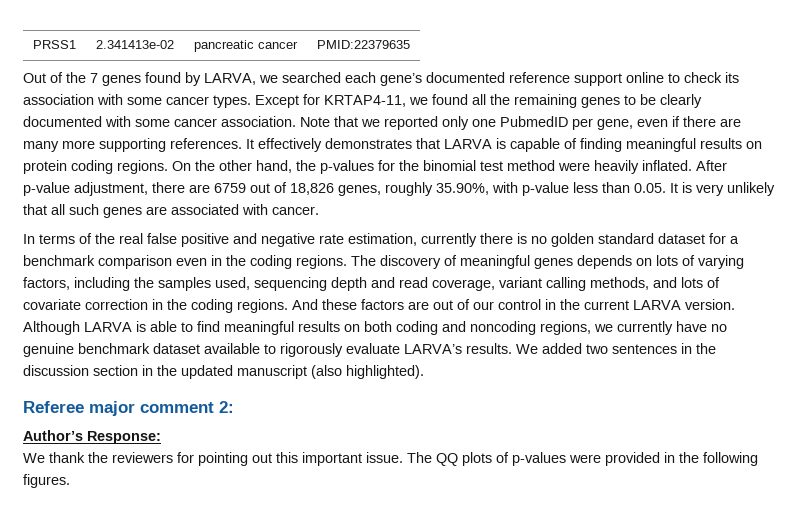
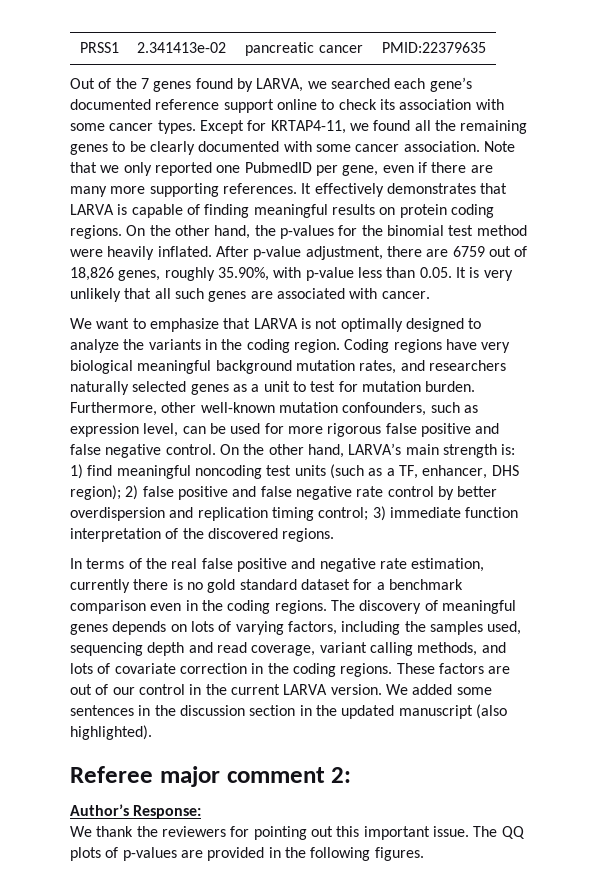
[384,116,469,130] reported only -> [123,162,212,176] only reported
(319, 210) none -> [70,318,482,332] [70,339,511,353] [70,360,506,374] [70,381,476,395] [70,402,478,416] [70,423,500,437] [70,443,516,458] [70,464,519,479] [70,485,498,500] [70,506,519,521] [70,528,335,542] // We want to emphasize that LARVA is not optimally designed to analyze the variants in the coding region. Coding regions have very biological meaningful background mutation rates, and researchers naturally selected genes as a unit to test for mutation burden. Furthermore, other well-known mutation confounders, such as expression level, can be used for more rigorous false positive and false negative control. On the other hand, LARVA’s main strength is: 1) find meaningful noncoding test units (such as a TF, enhancer, DHS region); 2) false positive and false negative rate control by better overdispersion and replication timing control; 3) immediate function interpretation of the discovered regions.
[551,233,594,247] golden -> [207,579,236,593] gold
[292,299,357,310] And these -> [396,663,435,674] These
[23,321,727,335] [23,343,512,357] Although LARVA is able to find meaningful results on both coding and noncoding regions, we currently have no genuine benchmark dataset available to rigorously evaluate LARVA’s results. -> (382, 689) none
[586,344,608,354] two -> [456,687,492,695] some
[569,454,601,463] were -> [180,850,203,858] are

